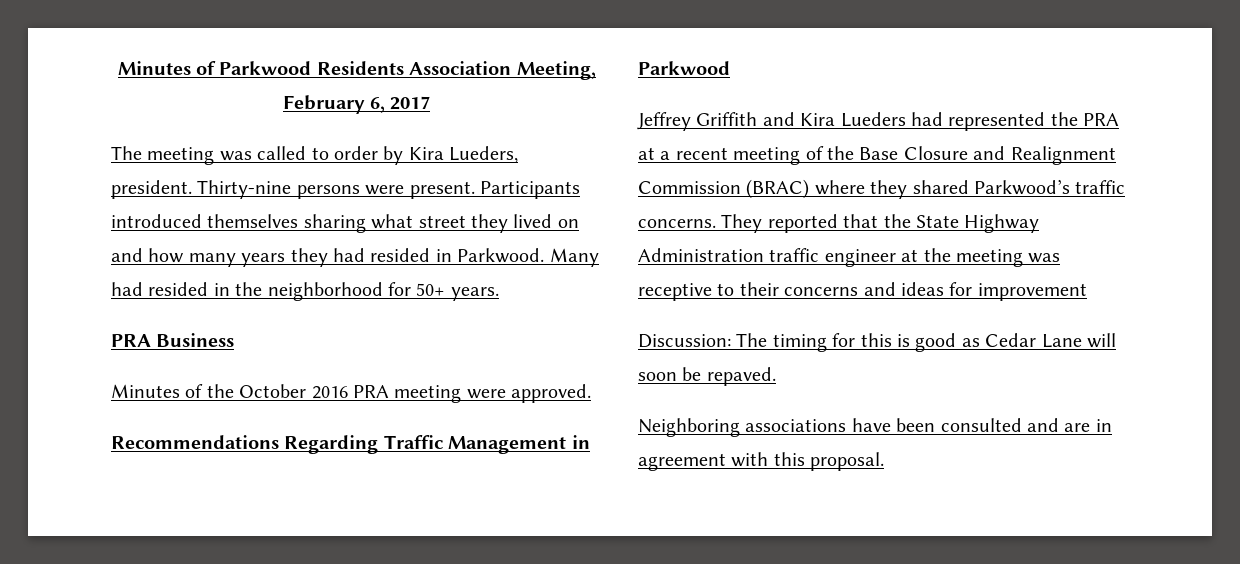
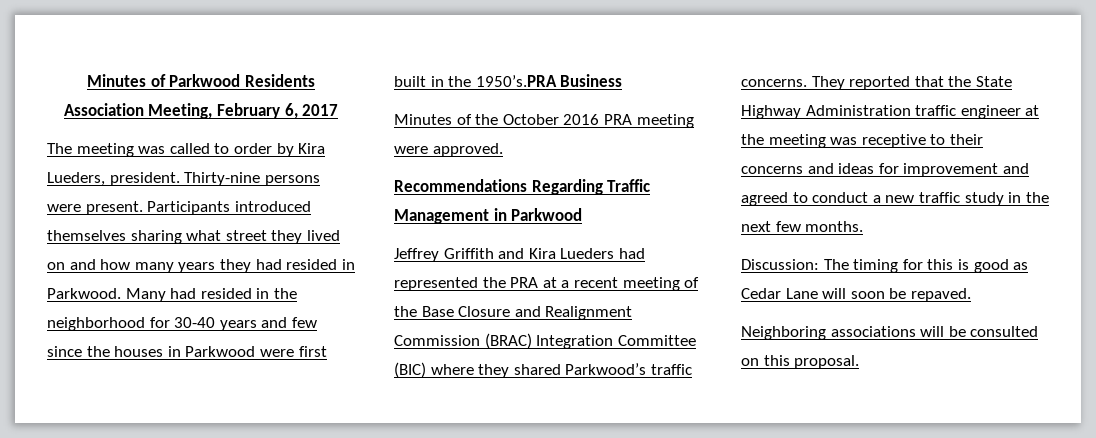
[416,283,499,301] [111,334,151,347] 50+ years. // PRA -> [174,317,317,331] [47,346,327,357] [394,75,557,87] 30-40 years and few since the houses in Parkwood were first built in the 1950’s.PRA
(810, 189) none -> [536,335,696,349] [394,362,426,378] Integration Committee (BIC)
(1087, 292) none -> [1002,163,1029,174] [741,192,1049,206] [741,221,864,232] and agreed to conduct a new traffic study in the next few months.
[851,418,1112,432] [638,452,769,471] have been consulted and are in agreement with -> [920,326,1039,337] [741,358,759,366] will be consulted on

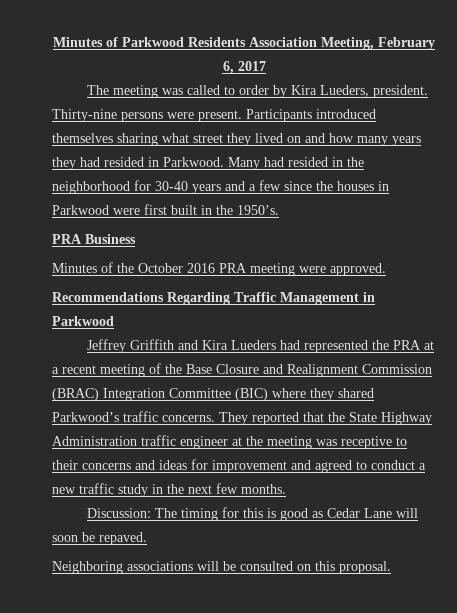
(288, 322) none -> [249,184,256,191] a
[475,75,557,87] 1950’s.PRA -> [237,205,279,215] [52,234,82,244] 1950’s. // PRA

